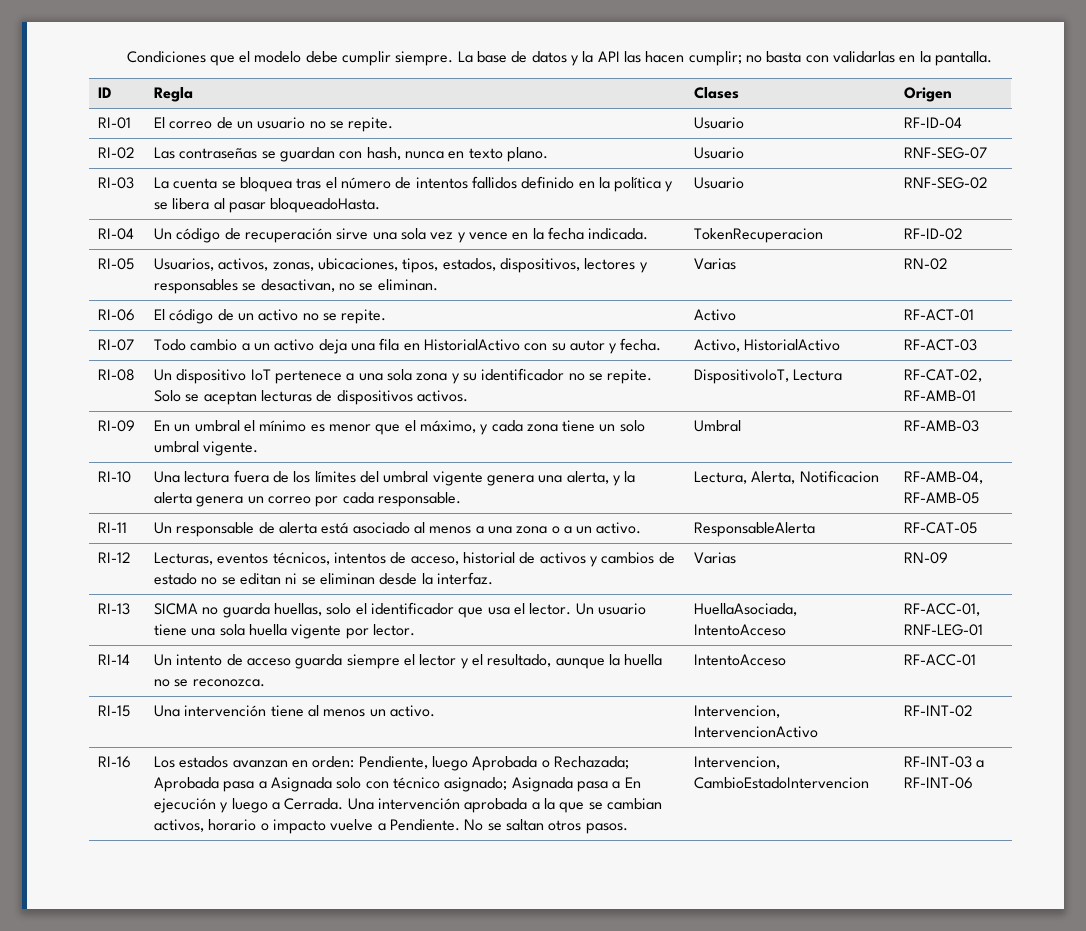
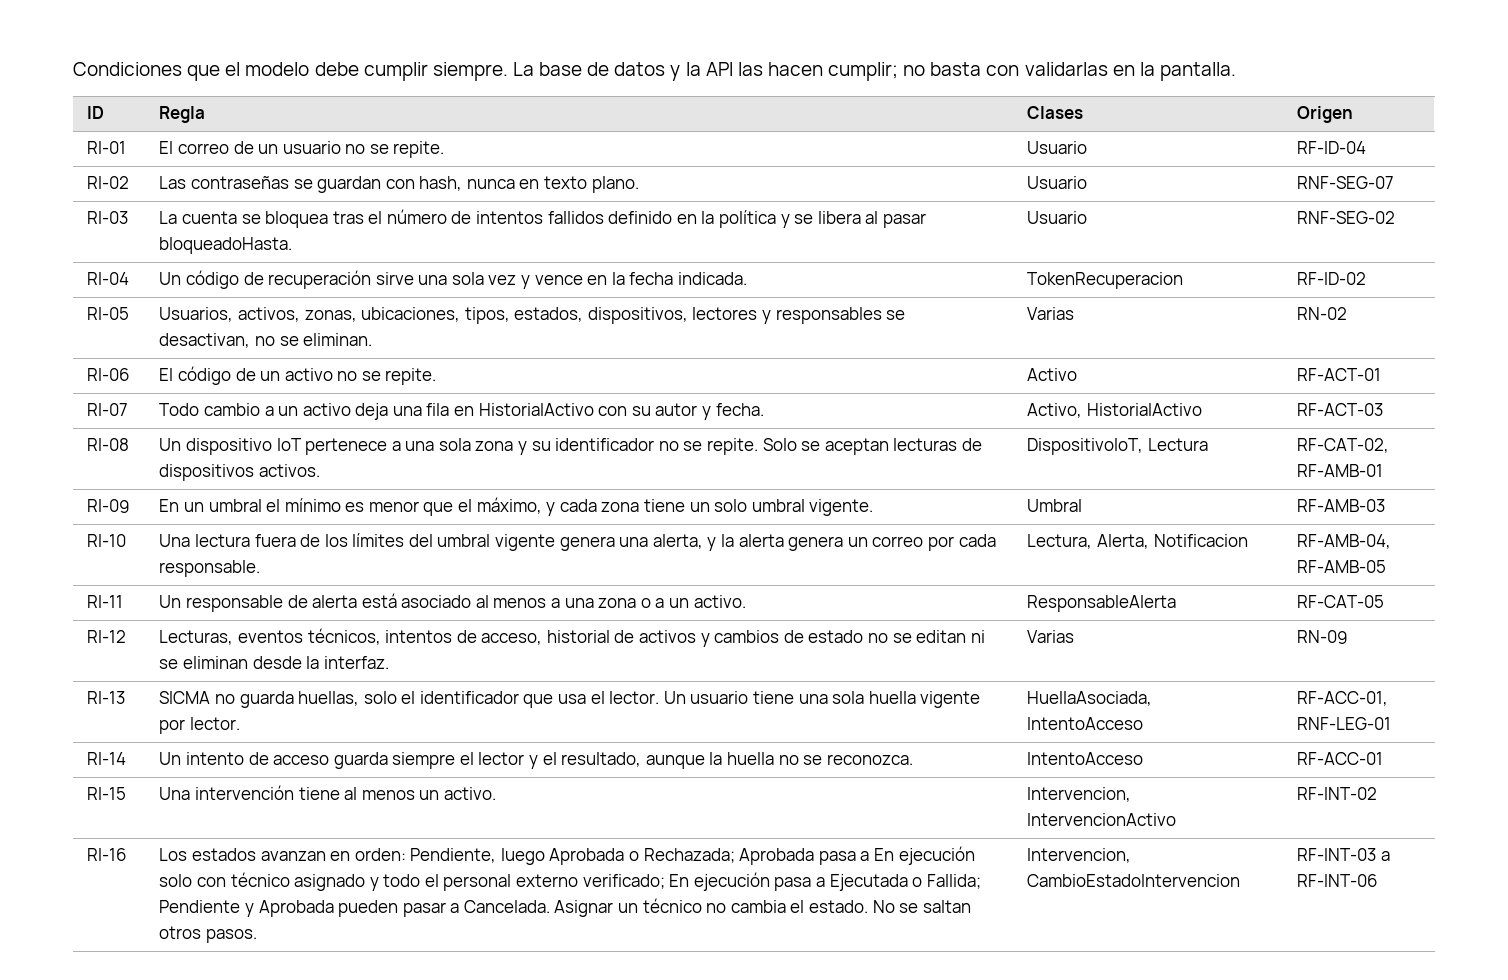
[270,777,332,792] Asignada -> [874,846,975,865] En ejecución
[444,777,641,792] [154,798,662,813] [154,819,460,834] asignado; Asignada pasa a En ejecución y luego a Cerrada. Una intervención aprobada a la que se cambian activos, horario o impacto vuelve a Pendiente. -> [294,872,981,891] [159,898,869,917] asignado y todo el personal externo verificado; En ejecución pasa a Ejecutada o Fallida; Pendiente y Aprobada pueden pasar a Cancelada. Asignar un técnico no cambia el estado.

